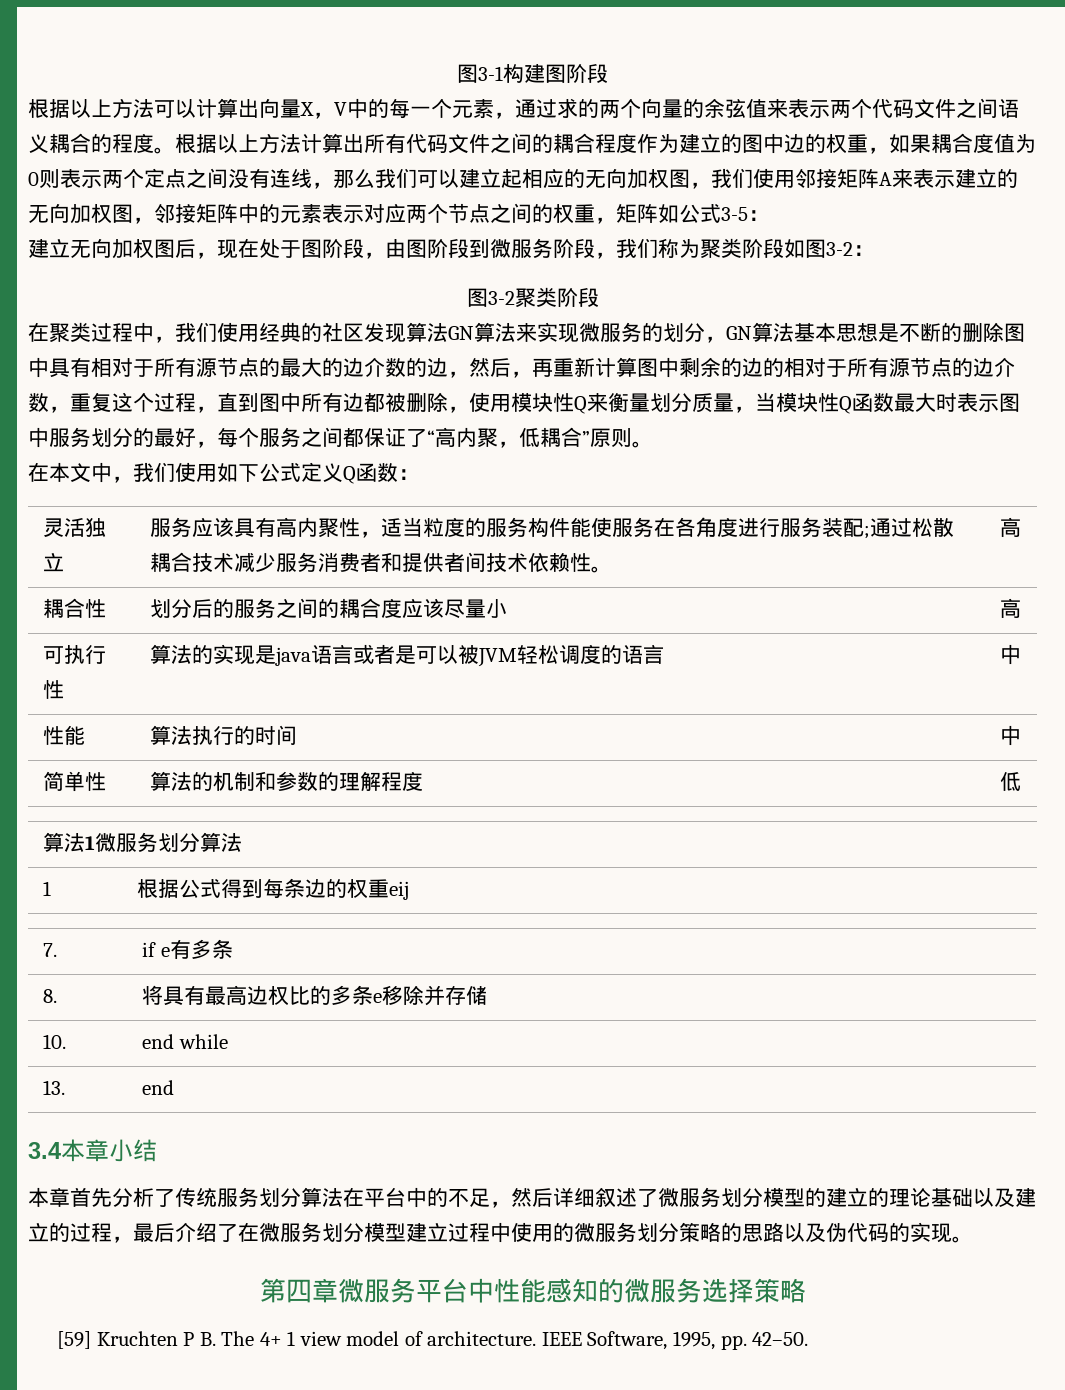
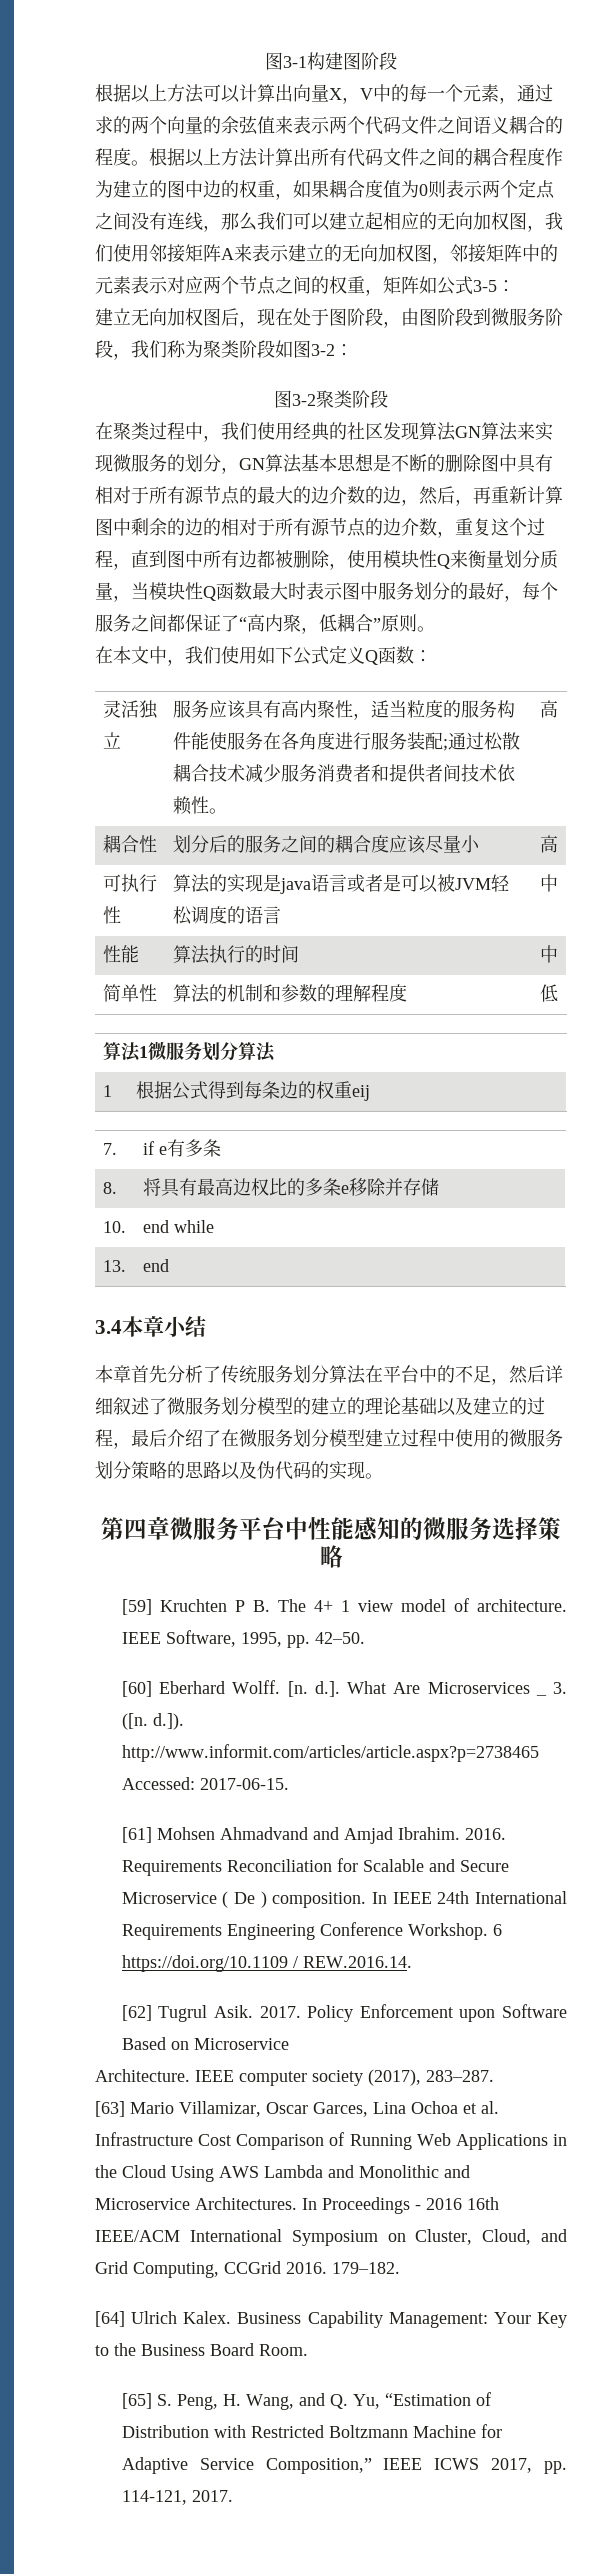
(809, 1339) none -> [121,1680,530,1697] [535,1694,547,1696] [552,1682,567,1694] [121,1713,184,1730] [121,1744,539,1762] [121,1777,289,1790] [121,1827,506,1844] [121,1858,509,1876] [121,1891,567,1908] [121,1922,502,1940] [121,1955,412,1972] [121,2004,567,2022] [121,2037,289,2050] [95,2069,494,2086] [95,2101,499,2117] [95,2132,567,2150] [95,2165,470,2182] [95,2197,499,2214] [95,2229,567,2246] [95,2261,400,2278] [95,2311,567,2328] [95,2343,308,2356] [121,2392,491,2410] [121,2424,502,2438] [121,2457,567,2474] [121,2490,233,2505] // [60] Eberhard Wolff. [n. d.]. What Are Microservices _ 3. ([n. d.]). http://www.informit.com/articles/article.aspx?p=2738465 Accessed: 2017-06-15. // [61] Mohsen Ahmadvand and Amjad Ibrahim. 2016. Requirements Reconciliation for Scalable and Secure Microservice ( De ) composition. In IEEE 24th International Requirements Engineering Conference Workshop. 6 https://doi.org/10.1109 / REW.2016.14. // [62] Tugrul Asik. 2017. Policy Enforcement upon Software Based on Microservice // Architecture. IEEE computer society (2017), 283–287. // [63] Mario Villamizar, Oscar Garces, Lina Ochoa et al. Infrastructure Cost Comparison of Running Web Applications in the Cloud Using AWS Lambda and Monolithic and Microservice Architectures. In Proceedings - 2016 16th IEEE/ACM International Symposium on Cluster, Cloud, and Grid Computing, CCGrid 2016. 179–182. // [64] Ulrich Kalex. Business Capability Management: Your Key to the Business Board Room. // [65] S. Peng, H. Wang, and Q. Yu, “Estimation of Distribution with Restricted Boltzmann Machine for Adaptive Service Composition,” IEEE ICWS 2017, pp. 114-121, 2017.

